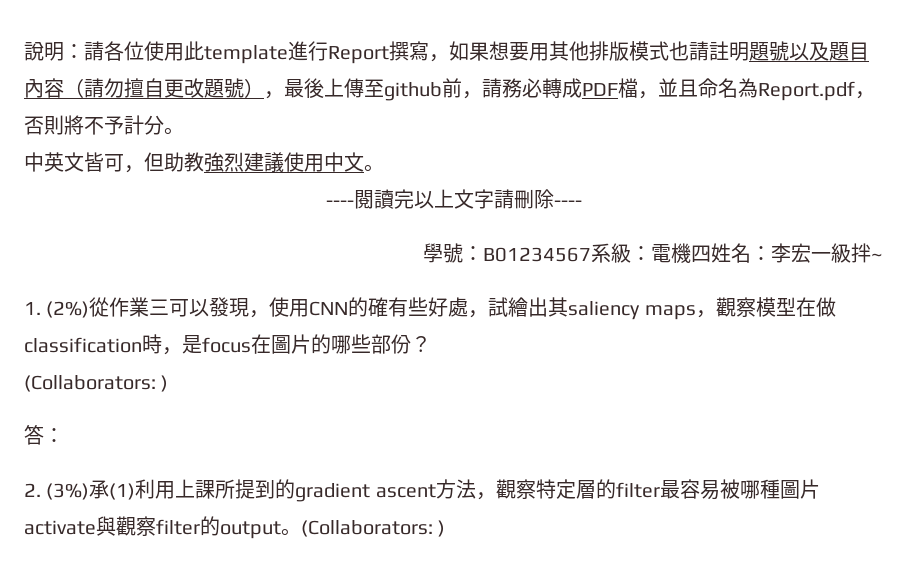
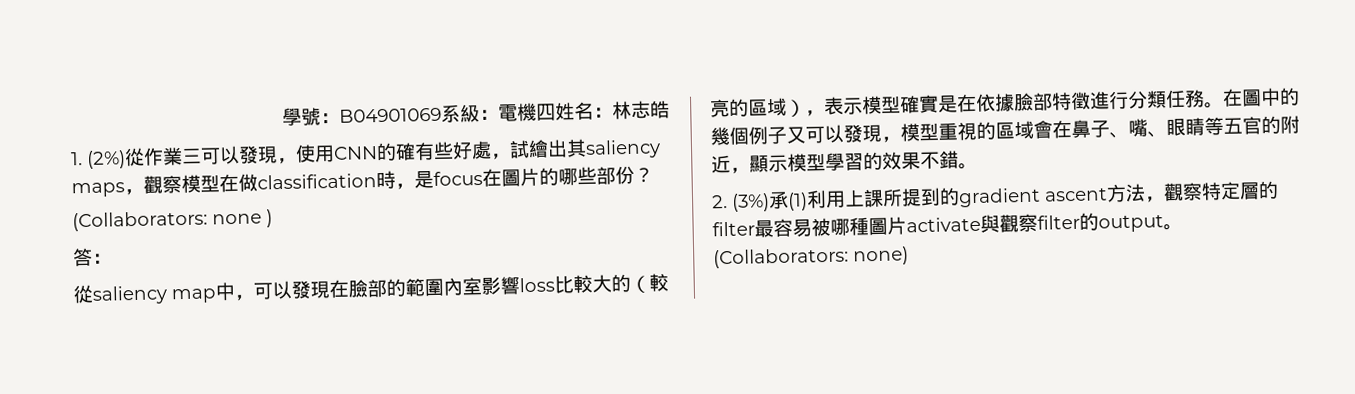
[24,41,869,64] [24,78,875,101] [24,115,184,135] [24,152,384,173] [325,189,582,209] [423,243,591,263] 說明：請各位使用此template進行Report撰寫，如果想要用其他排版模式也請註明題號以及題目內容（請勿擅自更改題號），最後上傳至github前，請務必轉成PDF檔，並且命名為Report.pdf，否則將不予計分。 // 中英文皆可，但助教強烈建議使用中文。 // ----閱讀完以上文字請刪除---- // 學號：B01234567 -> [282,107,442,126] 學號：B04901069
[771,243,883,263] 李宏一級拌~ -> [612,100,670,120] 林志皓
[24,375,156,392] (Collaborators: -> [72,210,262,232] (Collaborators: none
(64, 435) none -> [73,273,669,305] [710,87,1300,118] [710,115,1300,146] [711,150,978,174] // 從saliency map中，可以發現在臉部的範圍內室影響loss比較大的（較亮的區域），表示模型確實是在依據臉部特徵進行分類任務。在圖中的幾個例子又可以發現，模型重視的區域會在鼻子、嘴、眼睛等五官的附近，顯示模型學習的效果不錯。
[438,520,446,537] ) -> [853,246,909,266] none)

